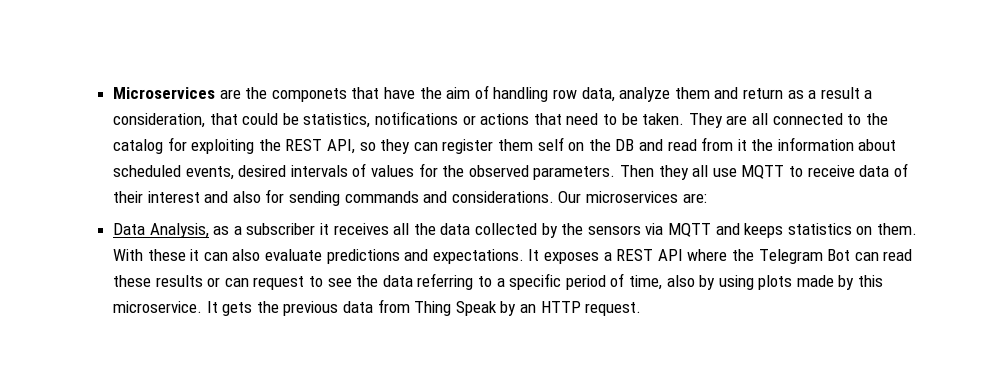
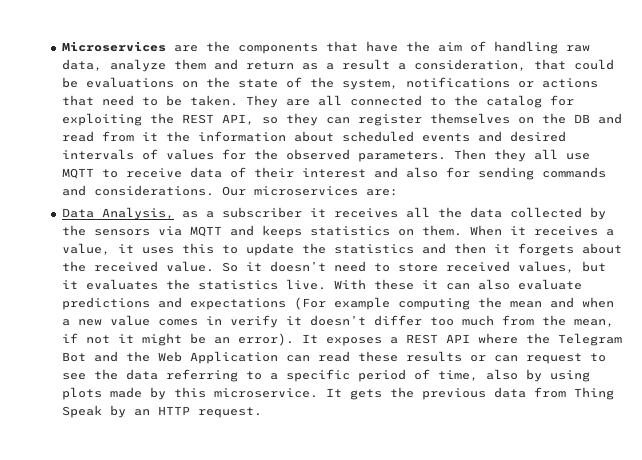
[271,88,347,102] componets -> [237,43,318,54] components
[552,89,577,99] row -> [565,45,590,52] raw
[303,113,371,128] statistics, -> [85,77,398,90] evaluations on the state of the system,
[497,137,564,151] them self -> [429,113,510,124] themselves
[185,166,234,180] events, -> [421,131,502,142] events and
(917, 229) none -> [469,225,614,236] [61,243,622,256] [61,261,606,273] [61,279,326,290] When it receives a value, it uses this to update the statistics and then it forgets about the received value. So it doesn’t need to store received values, but it evaluates the statistics live.
[432,249,524,264] expectations. -> [189,297,614,310] [61,315,614,328] [61,333,294,346] expectations (For example computing the mean and when a new value comes in verify it doesn’t differ too much from the mean, if not it might be an error).
(851, 255) none -> [93,351,278,364] and the Web Application

